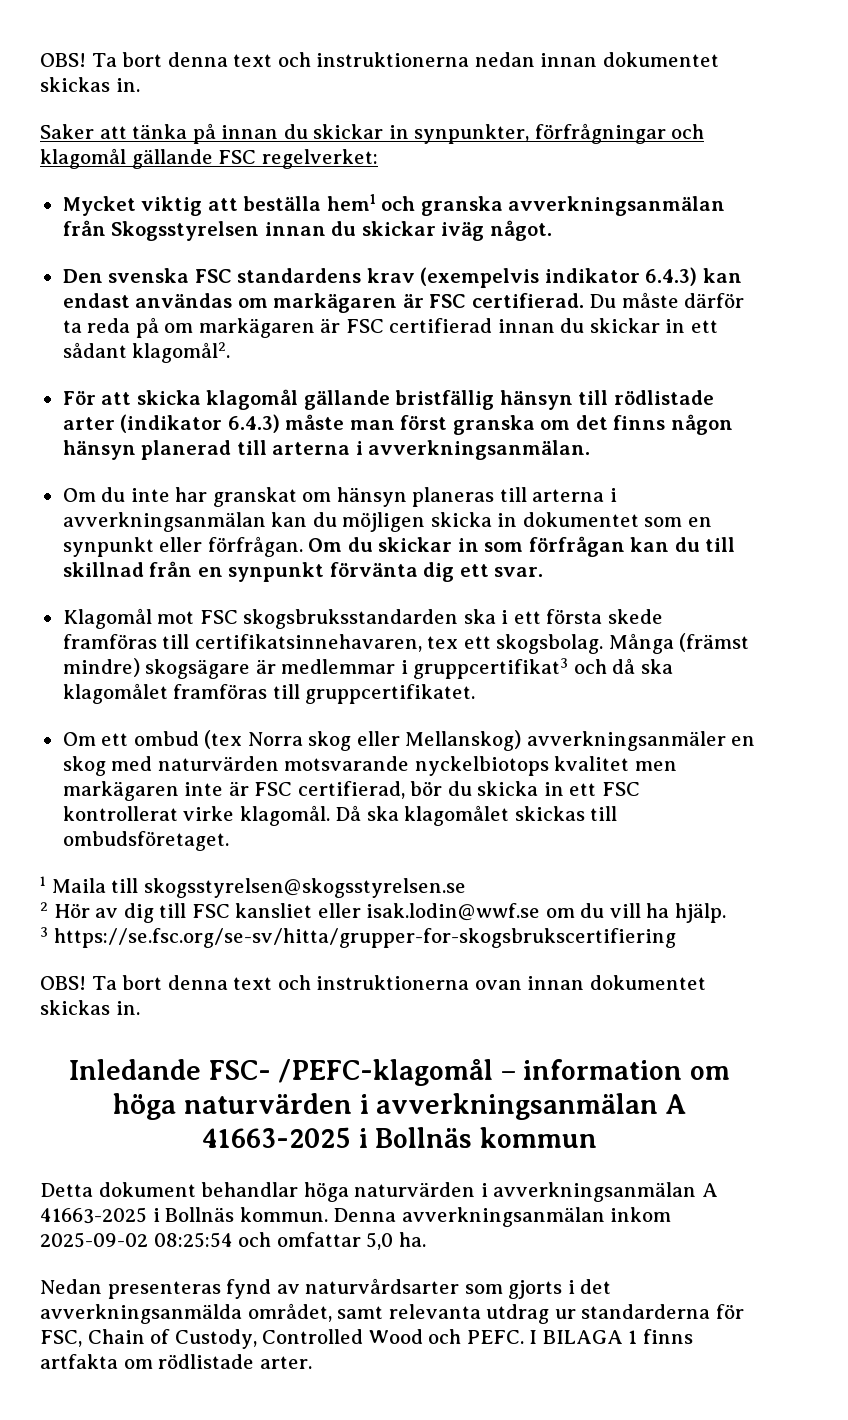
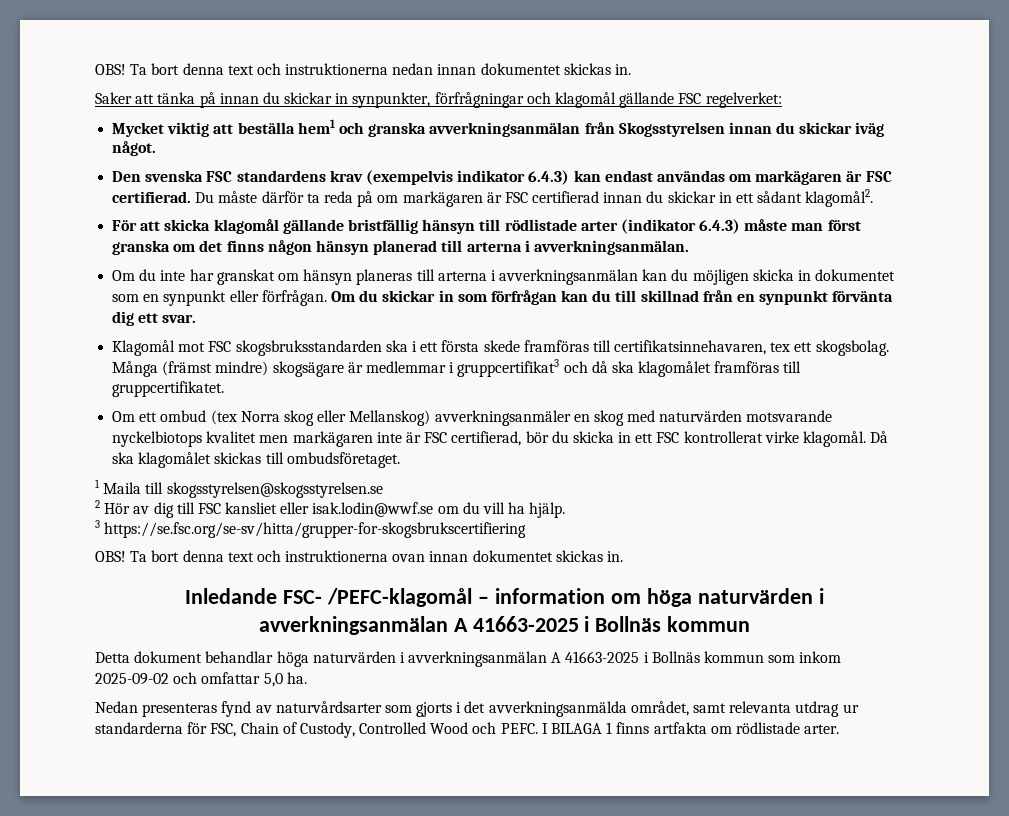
[239,1207,605,1227] kommun. Denna avverkningsanmälan -> [704,651,796,663] kommun som
[153,1232,233,1248] 08:25:54 -> (169, 679) none

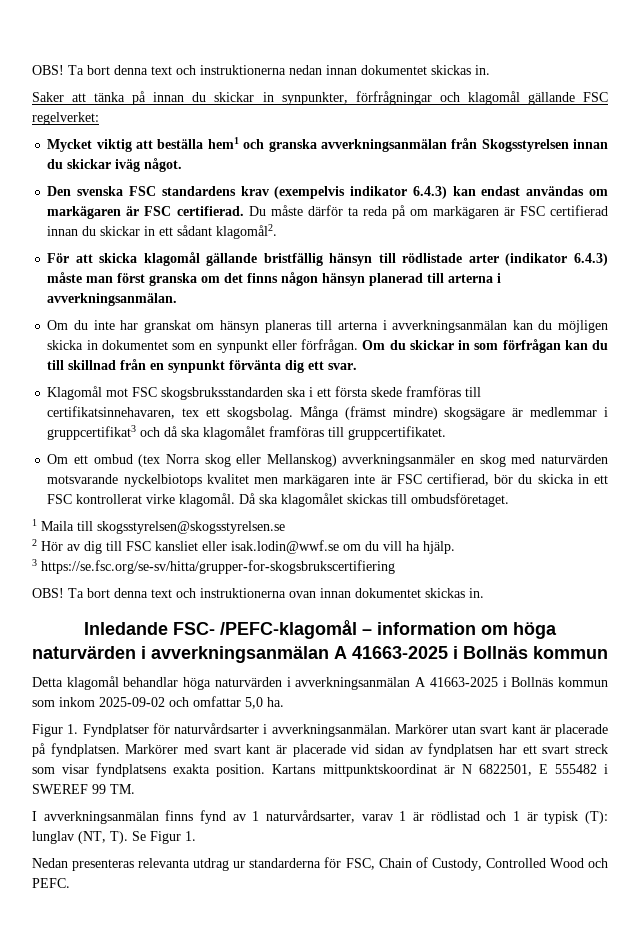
[134,651,203,663] dokument -> [66,676,119,690] klagomål
[95,701,727,717] Nedan presenteras fynd av naturvårdsarter som gjorts i det avverkningsanmälda området, samt -> [32,723,608,737] [32,743,609,757] [32,763,608,777] [32,784,135,794] [32,810,609,824] [32,831,196,844] [32,858,135,871] Figur 1. Fyndplatser för naturvårdsarter i avverkningsanmälan. Markörer utan svart kant är placerade på fyndplatsen. Markörer med svart kant är placerade vid sidan av fyndplatsen har ett svart streck som visar fyndplatsens exakta position. Kartans mittpunktskoordinat är N 6822501, E 555482 i SWEREF 99 TM. // I avverkningsanmälan finns fynd av 1 naturvårdsarter, varav 1 är rödlistad och 1 är typisk (T): lunglav (NT, T). Se Figur 1. // Nedan presenteras
[541,722,840,734] I BILAGA 1 finns artfakta om rödlistade arter. -> (70, 883) none

